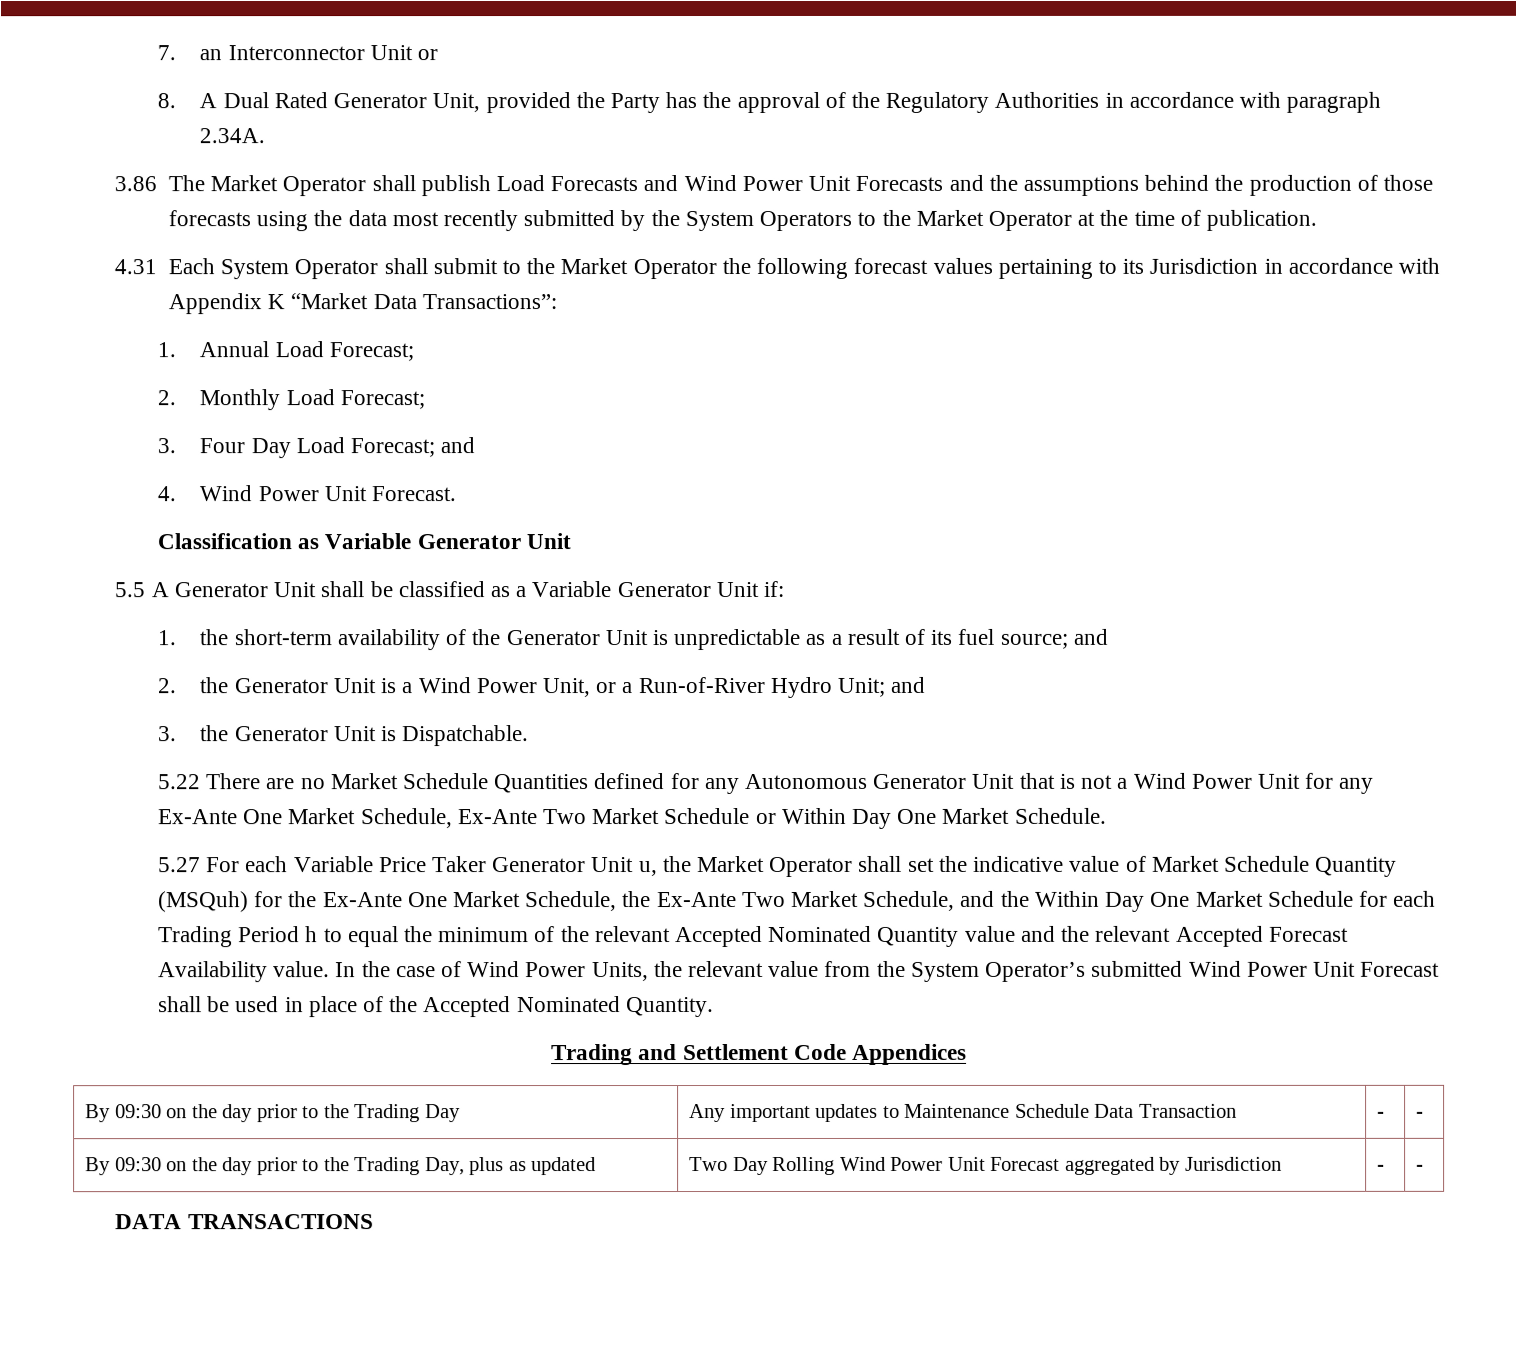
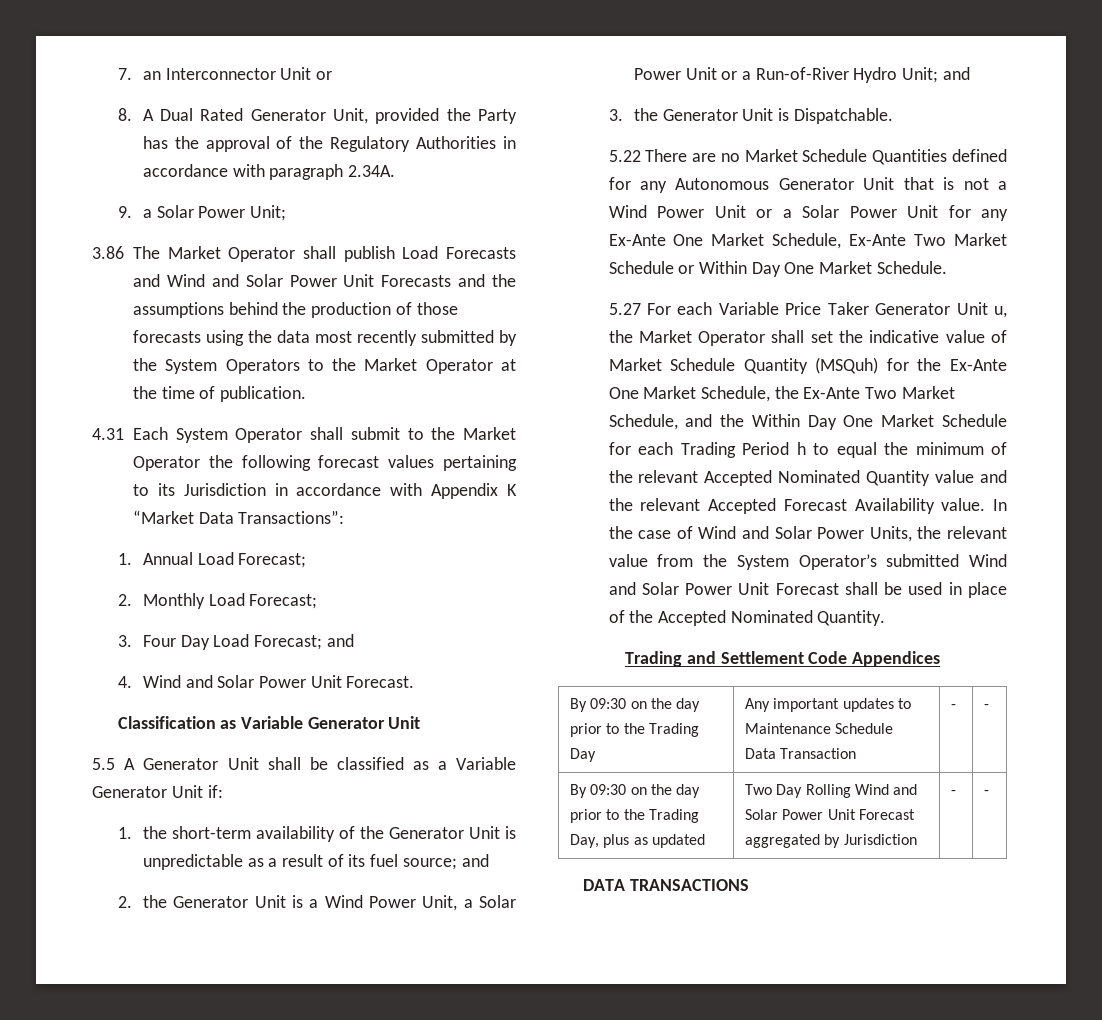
(266, 136) none -> [117,205,286,221] // 9. a Solar Power Unit;
(737, 183) none -> [211,274,283,287] and Solar
(253, 493) none -> [185,675,255,688] and Solar
(591, 688) none -> [463,895,516,908] [633,67,717,80] a Solar Power Unit
(1301, 781) none -> [756,205,939,218] or a Solar Power Unit
(521, 969) none -> [741,526,812,539] and Solar
(1242, 968) none -> [608,582,679,595] and Solar
(886, 1163) none -> [893,784,918,795] [745,809,779,820] and Solar

